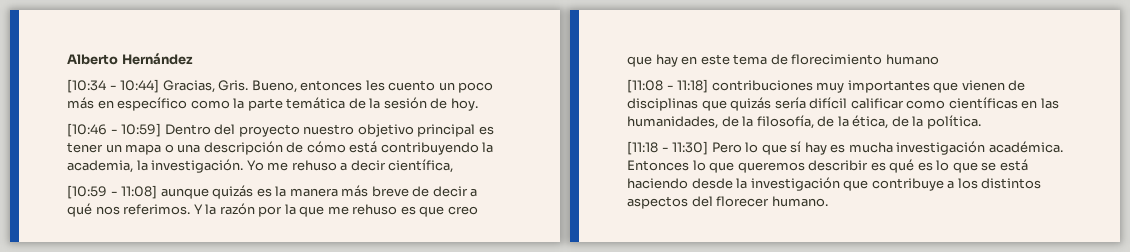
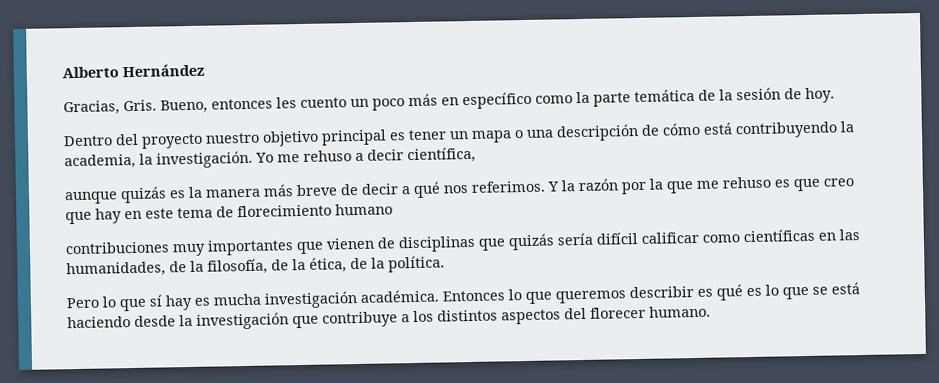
[67,79,160,93] [10:34 - 10:44] -> (205, 70) none
[67,123,162,137] [10:46 - 10:59] -> (835, 95) none
[67,185,158,199] [10:59 - 11:08] -> (476, 155) none
[627,79,709,93] [11:08 - 11:18] -> (393, 209) none
[627,141,709,155] [11:18 - 11:30] -> (445, 264) none

